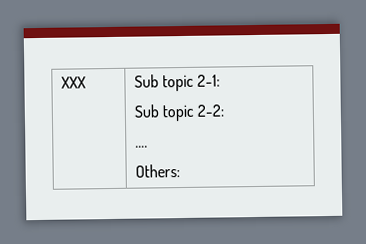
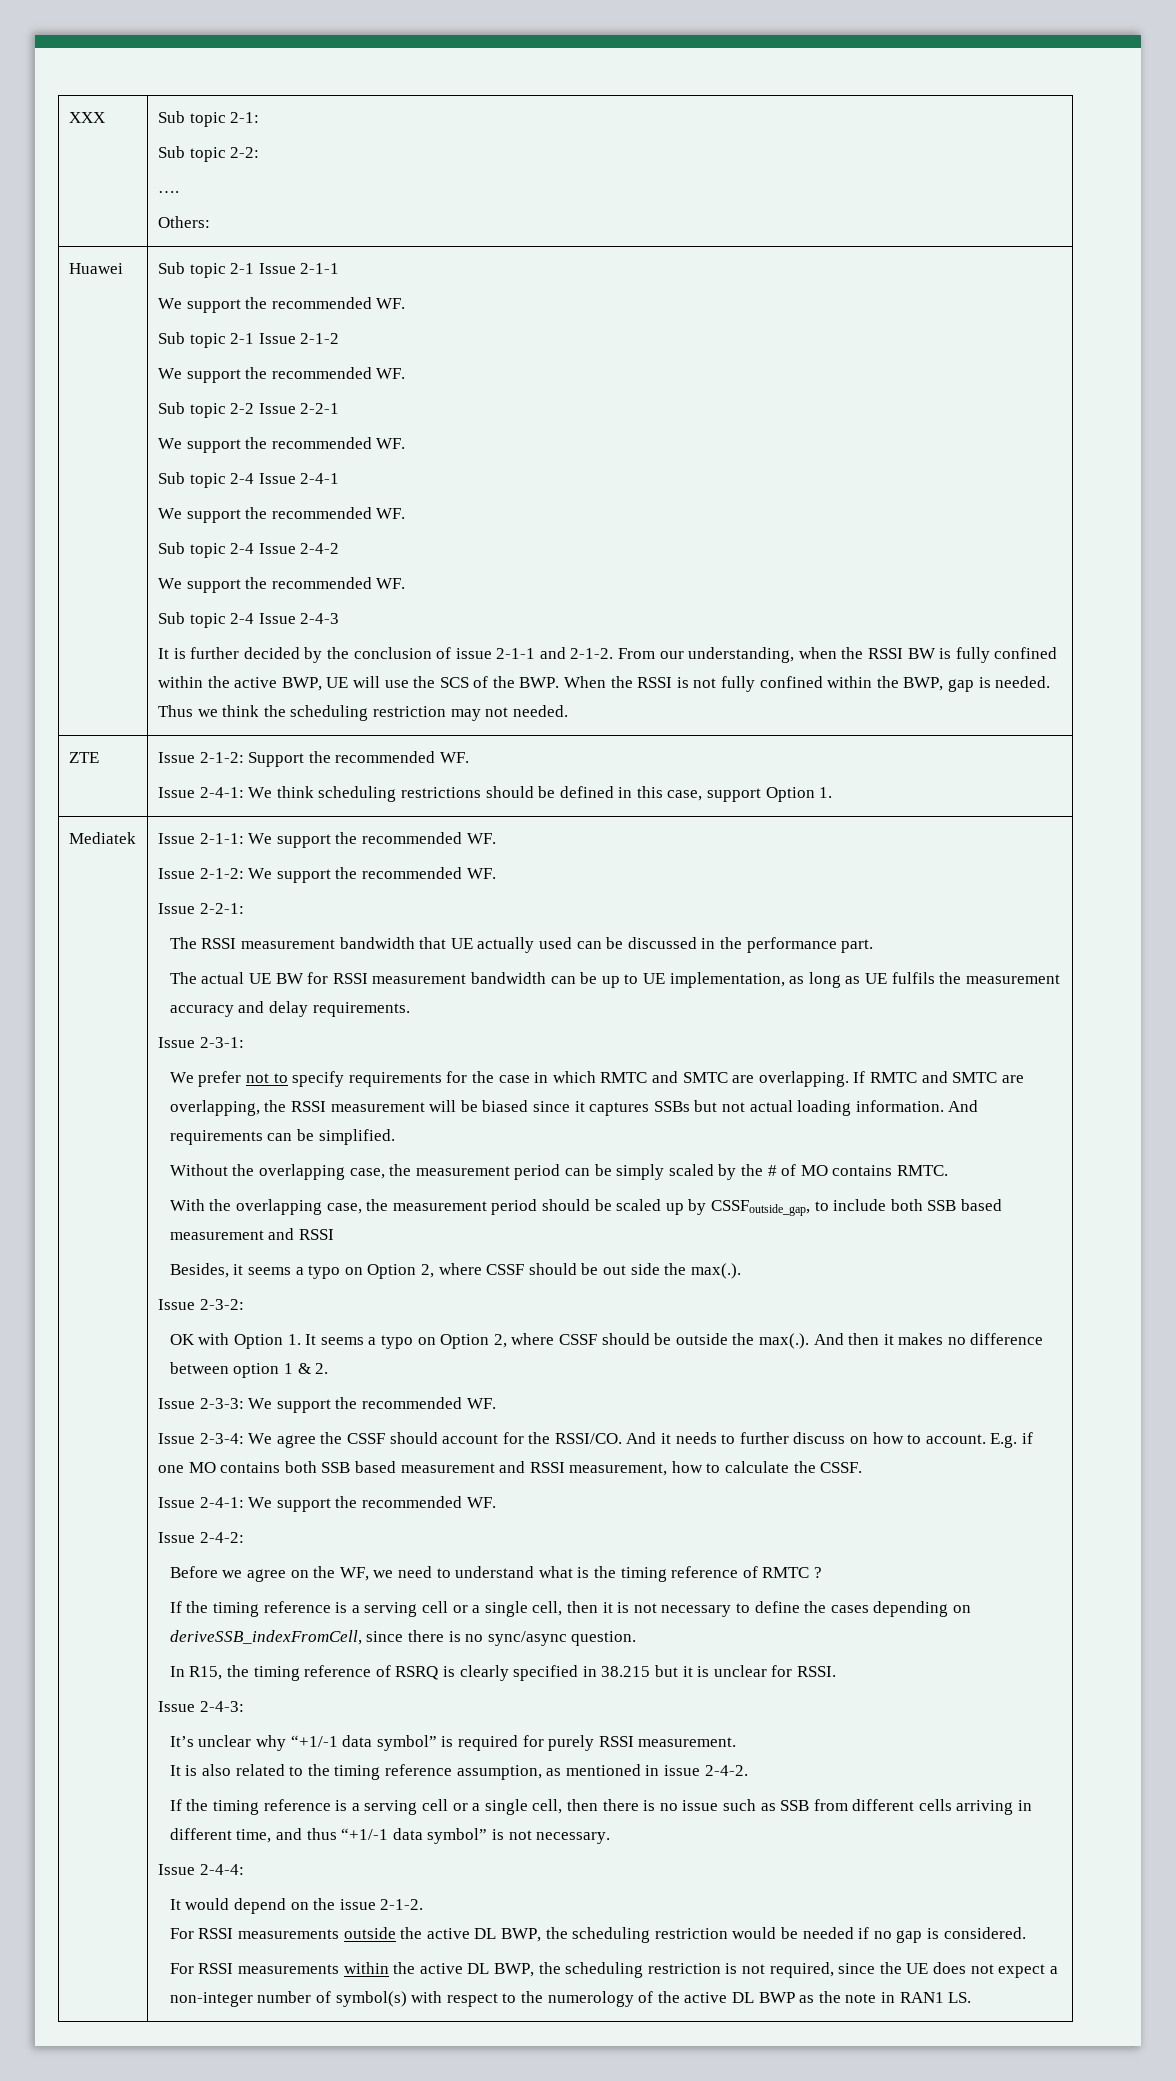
(180, 171) none -> [68,263,123,274] [157,262,340,278] [157,297,406,313] [157,332,340,348] [157,367,406,383] [157,402,340,418] [157,437,406,453] [157,472,340,488] [157,507,406,523] [157,542,340,558] [157,577,406,593] [157,612,340,628] [157,647,1058,663] [157,676,1051,692] [157,705,568,721] [68,752,99,763] [157,751,469,767] [157,786,833,802] [68,832,136,844] [157,832,496,848] [157,867,496,883] [157,903,244,914] [169,937,874,953] [169,972,1060,988] [169,1001,410,1017] [157,1037,244,1048] [169,1071,1024,1087] [169,1100,979,1116] [169,1129,395,1145] [169,1164,948,1180] [169,1199,1002,1216] [169,1228,335,1240] [169,1263,741,1279] [157,1299,244,1310] [169,1333,1044,1349] [169,1362,329,1378] [157,1397,496,1413] [157,1432,1033,1448] [157,1461,863,1476] [157,1496,496,1512] [157,1532,244,1543] [169,1566,822,1582] [169,1601,971,1617] [169,1630,637,1646] [169,1665,836,1681] [157,1701,244,1712] [169,1735,737,1751] [169,1764,748,1780] [169,1799,1033,1815] [169,1828,611,1844] [157,1864,244,1875] [169,1898,424,1914] [169,1927,1026,1943] [169,1962,1058,1978] [169,1991,972,2007] // Huawei | Sub topic 2-1 Issue 2-1-1 // We support the recommended WF. // Sub topic 2-1 Issue 2-1-2 // We support the recommended WF. // Sub topic 2-2 Issue 2-2-1 // We support the recommended WF. // Sub topic 2-4 Issue 2-4-1 // We support the recommended WF. // Sub topic 2-4 Issue 2-4-2 // We support the recommended WF. // Sub topic 2-4 Issue 2-4-3 // It is further decided by the conclusion of issue 2-1-1 and 2-1-2. From our understanding, when the RSSI BW is fully confined within the active BWP, UE will use the SCS of the BWP. When the RSSI is not fully confined within the BWP, gap is needed. Thus we think the scheduling restriction may not needed. // ZTE | Issue 2-1-2: Support the recommended WF. // Issue 2-4-1: We think scheduling restrictions should be defined in this case, support Option 1. // Mediatek | Issue 2-1-1: We support the recommended WF. // Issue 2-1-2: We support the recommended WF. // Issue 2-2-1: // The RSSI measurement bandwidth that UE actually used can be discussed in the performance part. // The actual UE BW for RSSI measurement bandwidth can be up to UE implementation, as long as UE fulfils the measurement accuracy and delay requirements. // Issue 2-3-1: // We prefer not to specify requirements for the case in which RMTC and SMTC are overlapping. If RMTC and SMTC are overlapping, the RSSI measurement will be biased since it captures SSBs but not actual loading information. And requirements can be simplified. // Without the overlapping case, the measurement period can be simply scaled by the # of MO contains RMTC. // With the overlapping case, the measurement period should be scaled up by CSSFoutside_gap, to include both SSB based measurement and RSSI // Besides, it seems a typo on Option 2, where CSSF should be out side the max(.). // Issue 2-3-2: // OK with Option 1. It seems a typo on Option 2, where CSSF should be outside the max(.). And then it makes no difference between option 1 & 2. // Issue 2-3-3: We support the recommended WF. // Issue 2-3-4: We agree the CSSF should account for the RSSI/CO. And it needs to further discuss on how to account. E.g. if one MO contains both SSB based measurement and RSSI measurement, how to calculate the CSSF. // Issue 2-4-1: We support the recommended WF. // Issue 2-4-2: // Before we agree on the WF, we need to understand what is the timing reference of RMTC ? // If the timing reference is a serving cell or a single cell, then it is not necessary to define the cases depending on deriveSSB_indexFromCell, since there is no sync/async question. // In R15, the timing reference of RSRQ is clearly specified in 38.215 but it is unclear for RSSI. // Issue 2-4-3: // It’s unclear why “+1/-1 data symbol” is required for purely RSSI measurement. // It is also related to the timing reference assumption, as mentioned in issue 2-4-2. // If the timing reference is a serving cell or a single cell, then there is no issue such as SSB from different cells arriving in different time, and thus “+1/-1 data symbol” is not necessary. // Issue 2-4-4: // It would depend on the issue 2-1-2. // For RSSI measurements outside the active DL BWP, the scheduling restriction would be needed if no gap is considered. // For RSSI measurements within the active DL BWP, the scheduling restriction is not required, since the UE does not expect a non-integer number of symbol(s) with respect to the numerology of the active DL BWP as the note in RAN1 LS.

